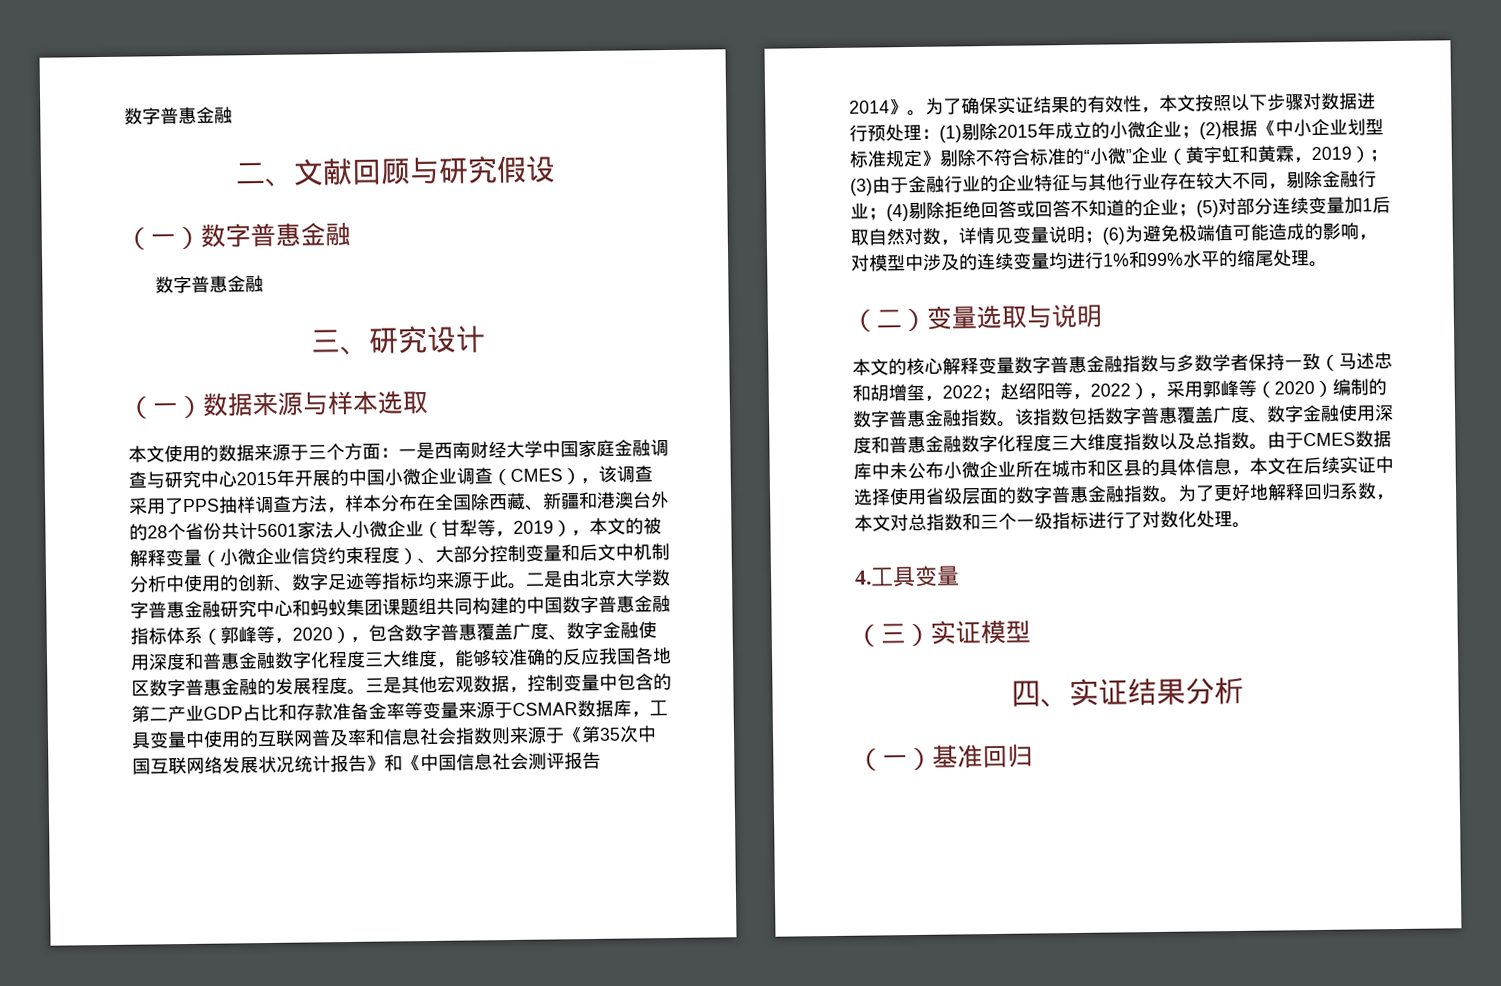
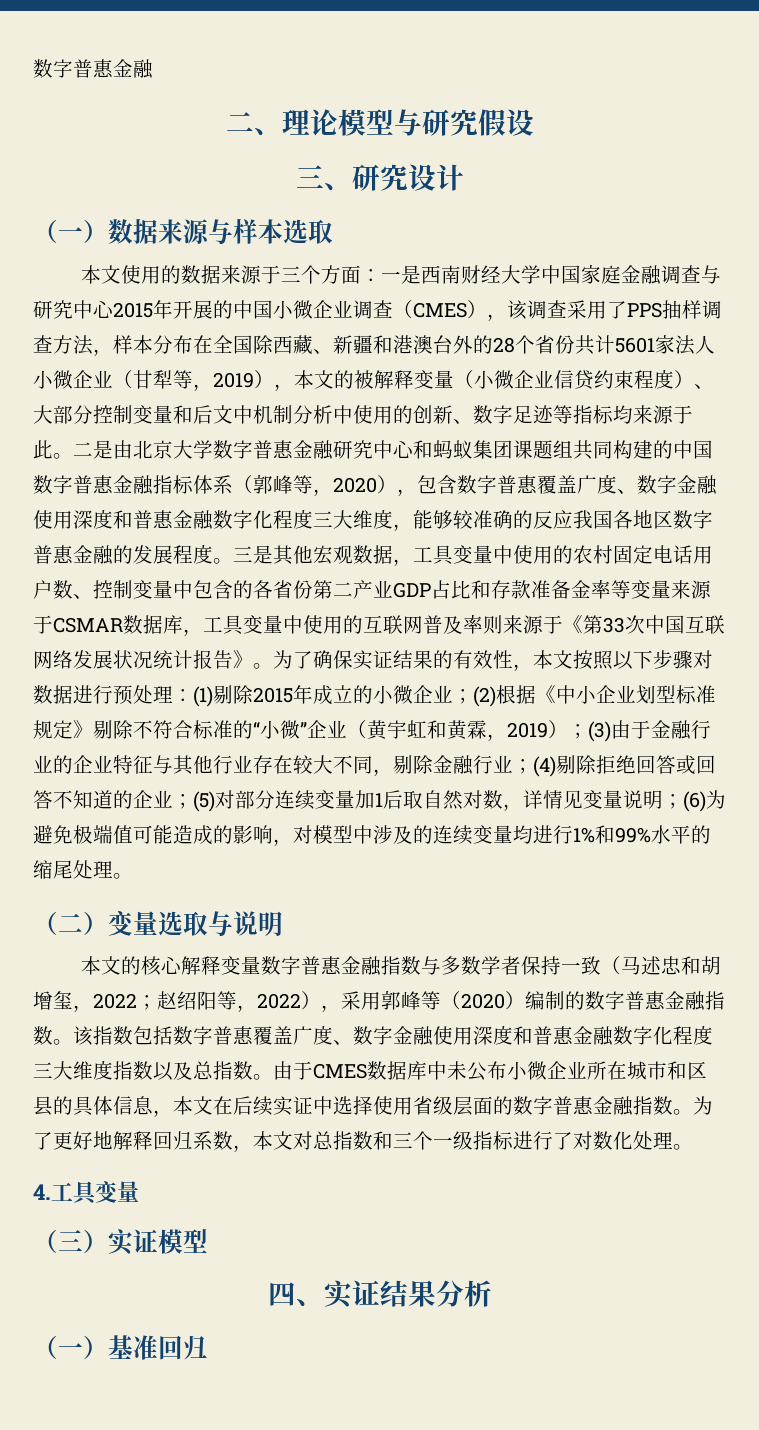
[293,157,411,186] 文献回顾 -> [281,109,394,136] 理论模型
[125,221,351,250] [154,275,264,294] // （一）数字普惠金融 // 数字普惠金融 -> (534, 122) none
(528, 690) none -> [413,545,713,565] [33,580,93,599] 工具变量中使用的农村固定电话用户数、
(672, 681) none -> [253,580,313,599] 各省份
[365,727,493,746] 和信息社会指数 -> (483, 624) none
[599,727,621,741] 35 -> [603,617,625,633] 33
[384,751,601,772] [849,98,908,116] 和《中国信息社会测评报告2014》 -> (253, 659) none

